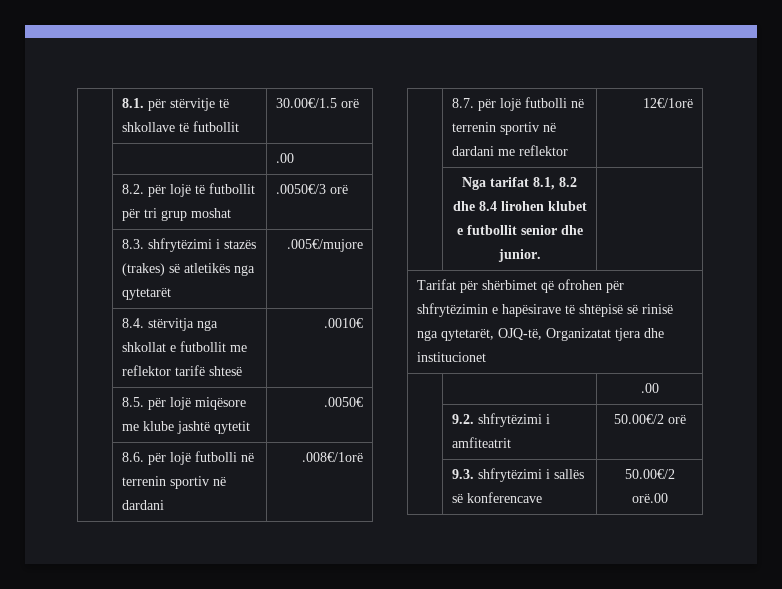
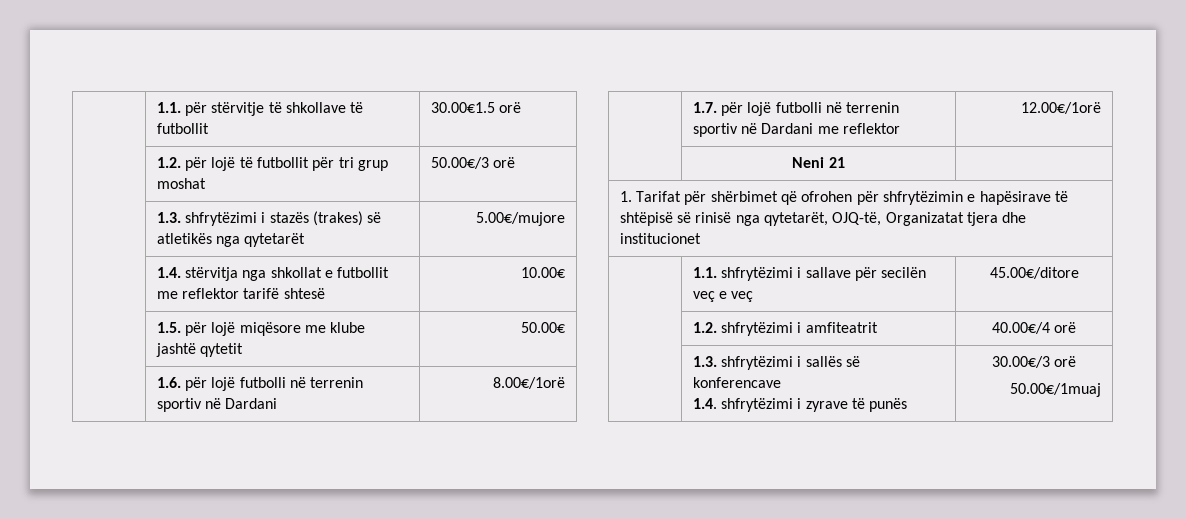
[122,98,145,108] | 8.1. -> [156,102,181,113] | 1.1.
[276,98,360,108] [276,153,295,163] [122,184,145,194] 30.00€/1.5 orë // | | .00 // | 8.2. -> [430,102,522,113] [156,157,181,168] 30.00€1.5 orë // | 1.2.
[276,184,349,194] [122,239,145,249] .0050€/3 orë // | 8.3. -> [430,157,516,169] [156,212,181,223] 50.00€/3 orë // | 1.3.
[286,239,363,252] [122,318,145,328] .005€/mujore // | 8.4. -> [476,212,566,226] [156,267,181,278] 5.00€/mujore // | 1.4.
[323,318,363,328] [122,397,145,407] .0010€ // | 8.5. -> [521,267,566,278] [156,322,181,333] 10.00€ // | 1.5.
[323,397,363,407] [122,451,255,465] [122,476,227,489] [122,500,165,510] [301,452,363,462] [452,97,585,111] [452,122,557,135] [452,146,495,156] .0050€ // | 8.6. për lojë futbolli në terrenin sportiv në dardani | .008€/1orë // | 8.7. për lojë futbolli në terrenin sportiv në dardani -> [521,322,566,333] [156,377,364,391] [156,398,278,412] [493,377,566,389] [692,102,900,116] [692,123,814,137] 50.00€ // | 1.6. për lojë futbolli në terrenin sportiv në Dardani | 8.00€/1orë // | 1.7. për lojë futbolli në terrenin sportiv në Dardani
[642,98,693,108] [462,177,577,190] [452,201,587,211] [456,225,583,235] [497,249,541,262] 12€/1orë // | Nga tarifat 8.1, 8.2 dhe 8.4 lirohen klubet e futbollit senior dhe junior. | // -> [1021,102,1102,114] [792,157,845,168] [619,191,632,202] 12.00€/1orë // | Neni 21 | // 1.
[640,383,659,393] [452,414,475,424] | .00 // | 9.2. -> [692,267,927,281] [692,291,754,302] [989,267,1079,279] [692,322,717,333] 1.1. shfrytëzimi i sallave për secilën veç e veç | 45.00€/ditore // | 1.2.
[613,414,686,424] [452,469,475,479] 50.00€/2 orë // | 9.3. -> [991,322,1077,334] [692,356,717,367] 40.00€/4 orë // | 1.3.
[624,469,675,479] [631,493,668,503] | 50.00€/2 orë.00 -> [692,398,908,412] [991,356,1077,368] [1010,383,1102,397] // 1.4. shfrytëzimi i zyrave të punës | 30.00€/3 orë // 50.00€/1muaj

